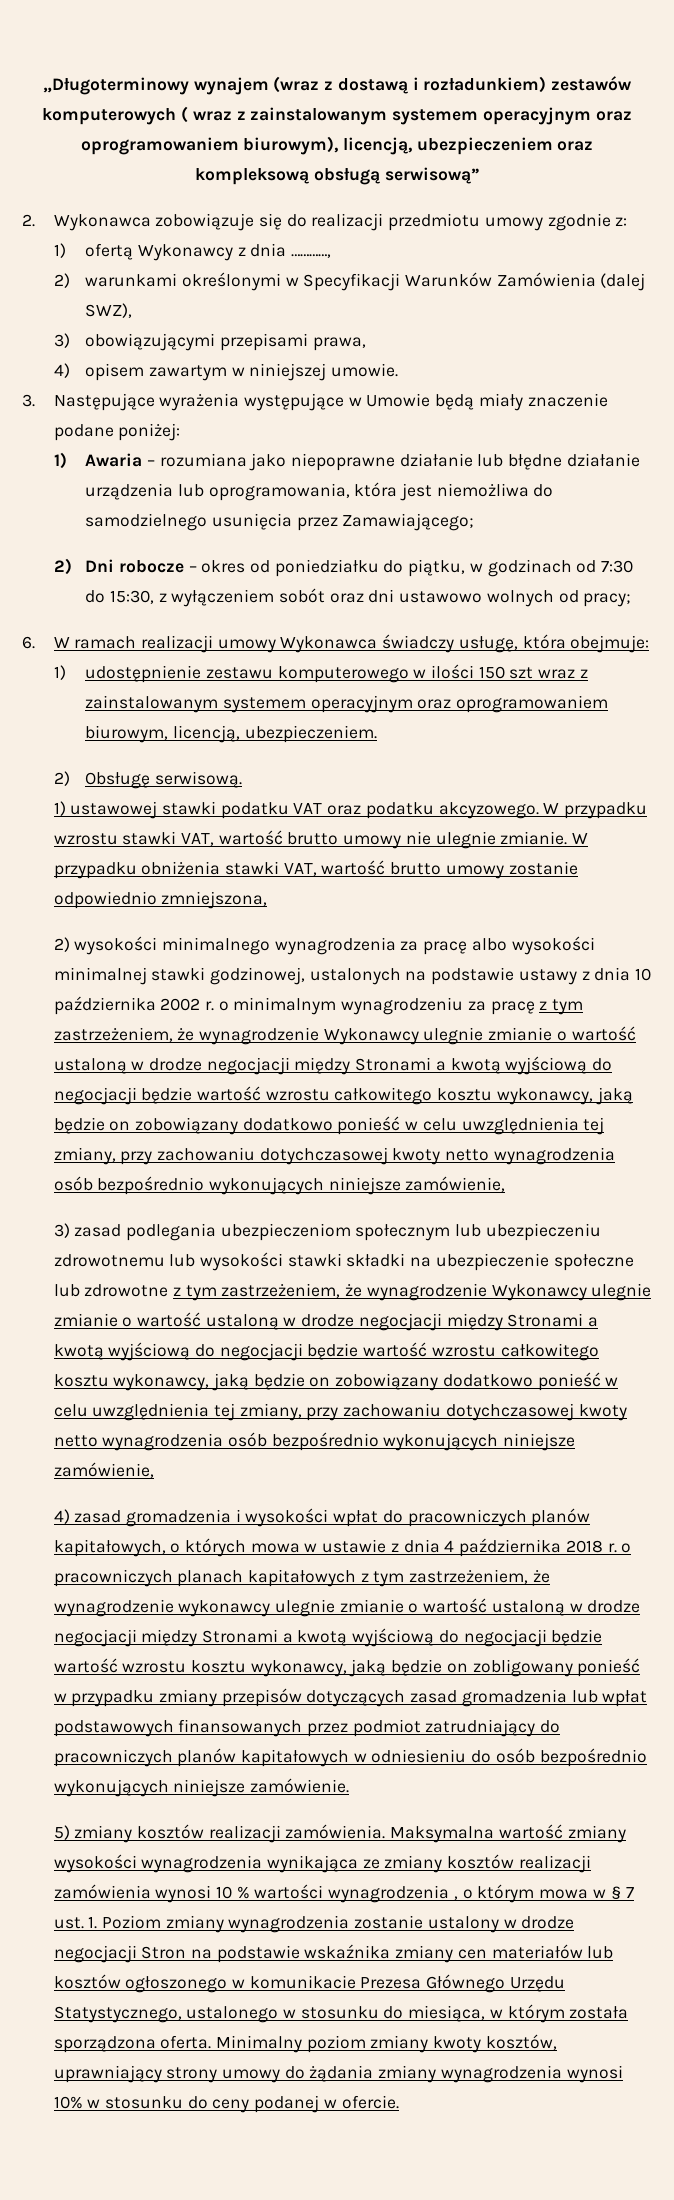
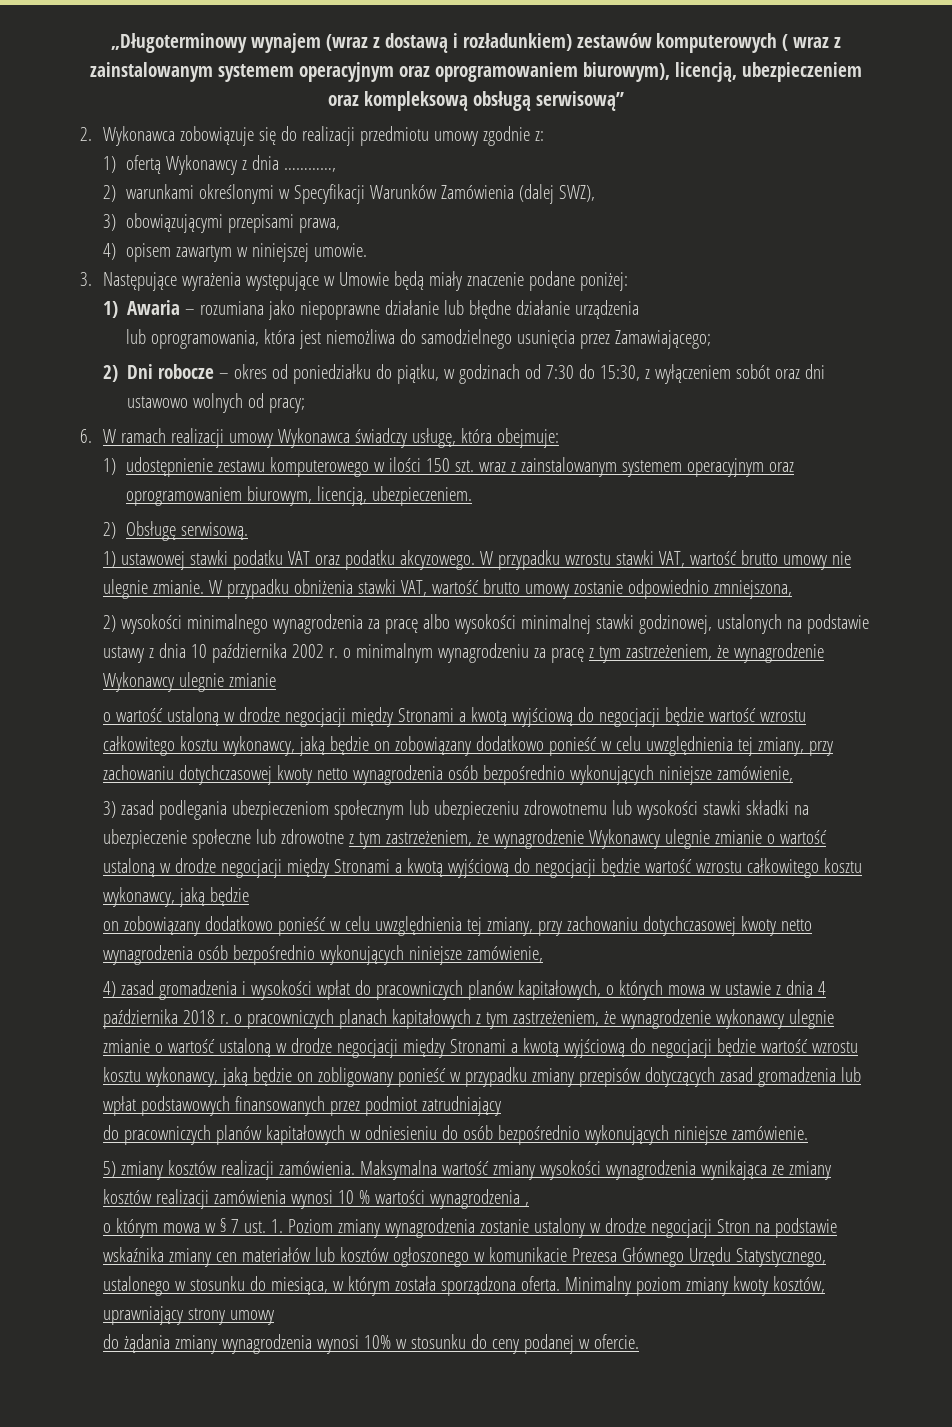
(174, 491) none -> (640, 309) //
[509,667,534,679] szt -> [454,460,474,472] szt.
(553, 1034) none -> (276, 680) //
(305, 1381) none -> (249, 896) //
(536, 1728) none -> (501, 1106) //
(458, 1898) none -> (529, 1204) //
(280, 2076) none -> (274, 1317) //

